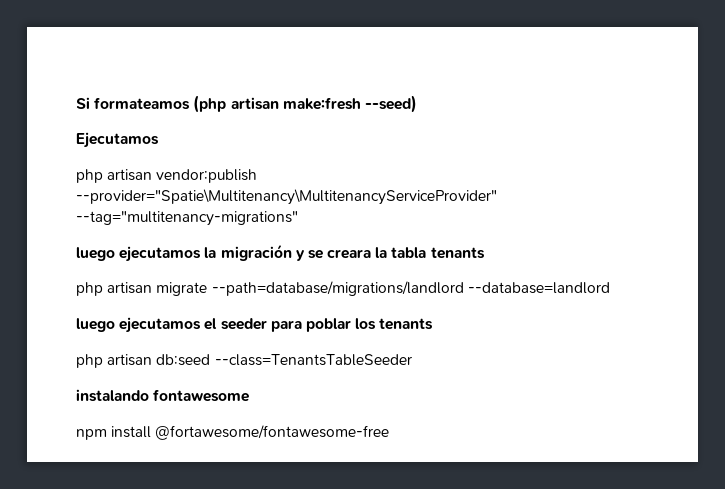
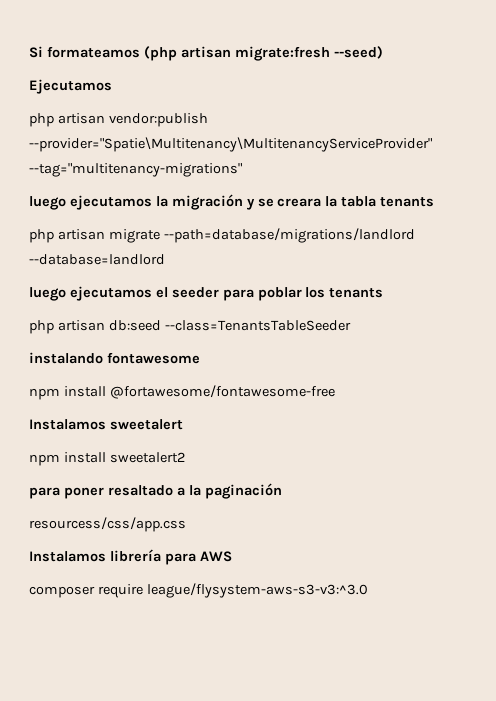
[282,97,361,110] make:fresh -> [234,46,330,61] migrate:fresh
(390, 432) none -> [29,419,183,430] [29,452,185,466] [29,483,282,499] [29,517,186,532] [29,549,232,565] [29,583,368,598] // Instalamos sweetalert // npm install sweetalert2 // para poner resaltado a la paginación // resourcess/css/app.css // Instalamos librería para AWS // composer require league/flysystem-aws-s3-v3:^3.0

